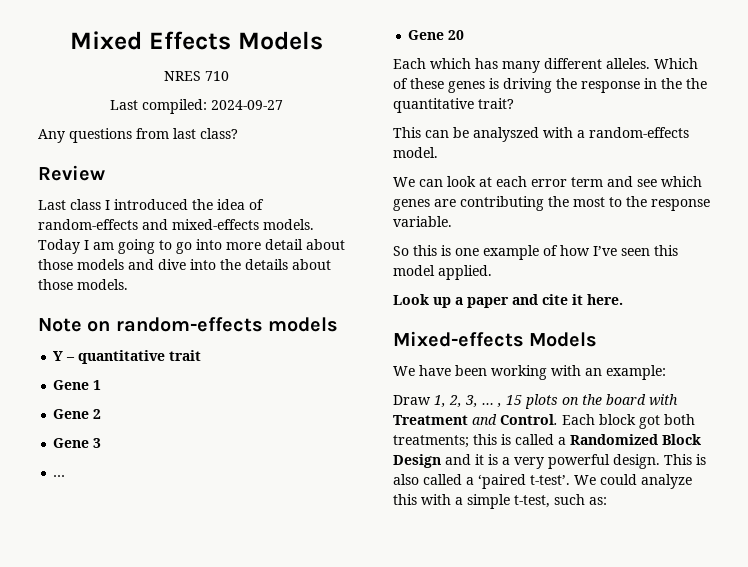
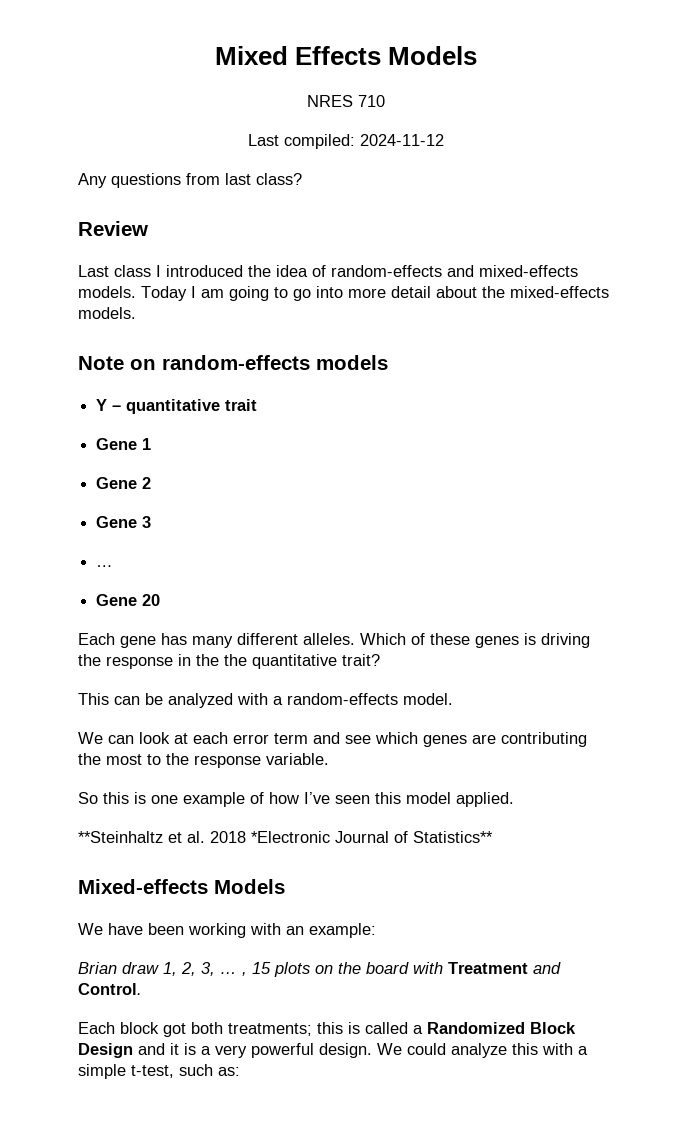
[211,100,283,110] 2024-09-27 -> [360,134,444,146] 2024-11-12
[38,259,331,270] [38,279,73,290] those models and dive into the details about those -> [482,286,609,298] the mixed-effects
[430,58,471,69] which -> [120,636,156,648] gene
[473,127,539,142] analyszed -> [168,693,233,708] analyzed
[393,294,623,308] Look up a paper and cite it here. -> [78,831,493,843] **Steinhaltz et al. 2018 *Electronic Journal of Statistics**
[393,395,431,405] Draw -> [78,962,159,974] Brian draw
(558, 419) none -> (142, 989) //
[664,454,706,465] [393,474,570,489] This is also called a ‘paired t-test’. -> (372, 1050) none

